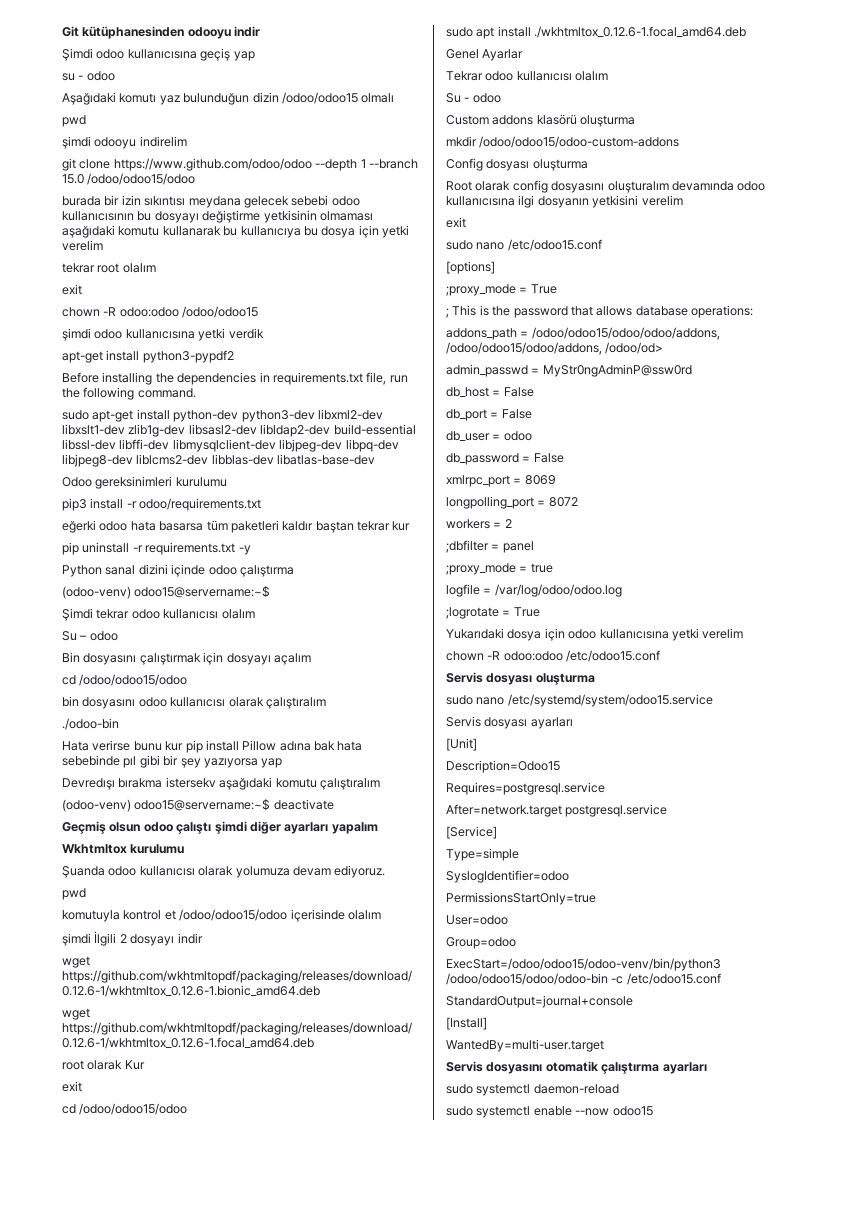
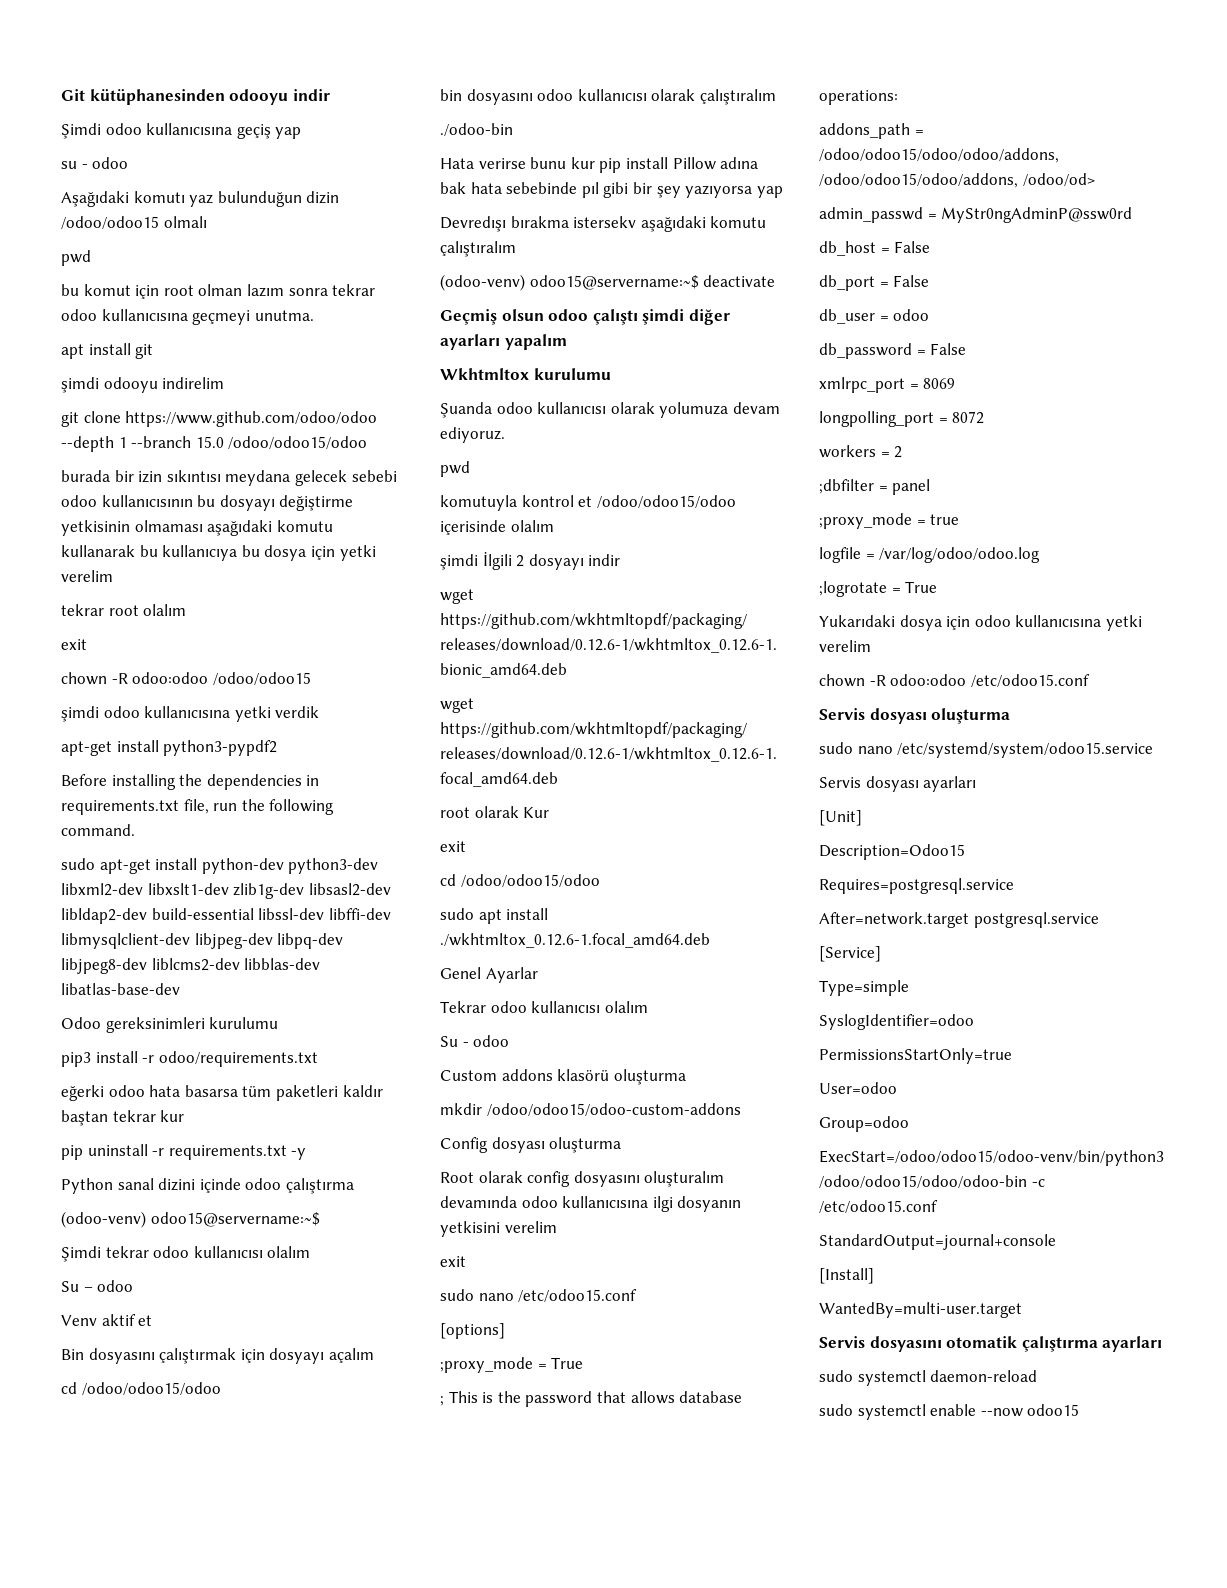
(86, 121) none -> [61,284,376,299] [61,309,314,325] [61,343,154,359] // bu komut için root olman lazım sonra tekrar odoo kullanıcısına geçmeyi unutma. // apt install git
(118, 636) none -> [61,1314,153,1326] // Venv aktif et

